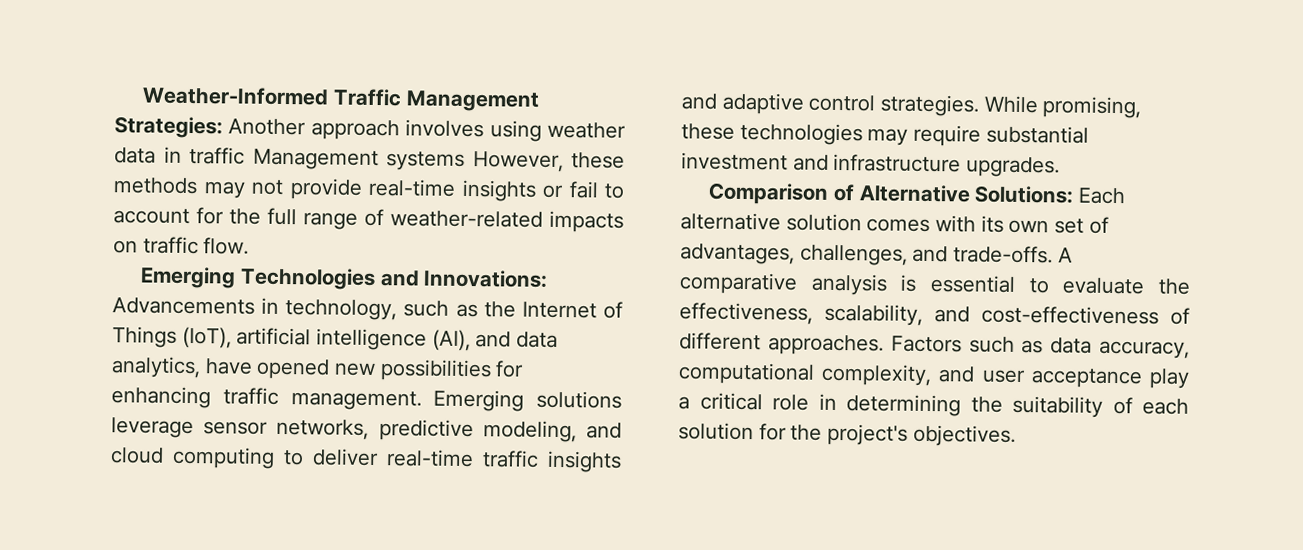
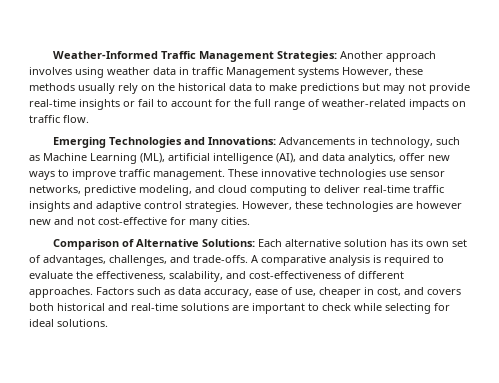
(198, 186) none -> [78,83,380,94] usually rely on the historical data to make predictions but
[483,301,624,319] [112,326,232,349] the Internet of Things (IoT), -> [43,153,165,164] Machine Learning (ML),
[204,358,525,382] [111,386,622,412] [111,417,194,439] have opened new possibilities for enhancing traffic management. Emerging solutions leverage -> [399,153,450,161] [29,169,407,180] offer new ways to improve traffic management. These innovative technologies use
[983,95,1142,119] [681,122,1089,147] [681,152,1061,178] While promising, these technologies may require substantial investment and infrastructure upgrades. -> [242,201,462,212] [29,217,250,228] However, these technologies are however new and not cost-effective for many cities.
[866,215,977,233] comes with -> [390,239,409,247] has
[930,275,1016,293] essential -> [384,255,430,266] required
[678,362,1190,389] [678,392,1189,418] [678,422,1016,447] computational complexity, and user acceptance play a critical role in determining the suitability of each solution for the project's objectives. -> [255,287,461,298] [29,303,450,314] [29,319,108,327] ease of use, cheaper in cost, and covers both historical and real-time solutions are important to check while selecting for ideal solutions.

